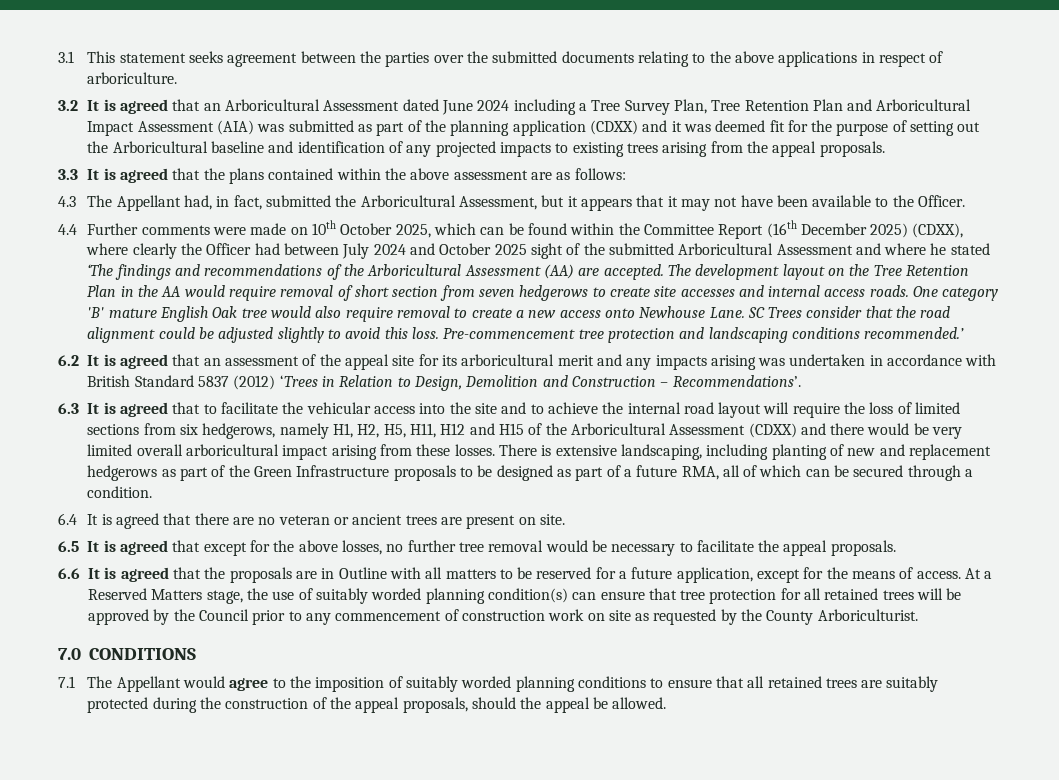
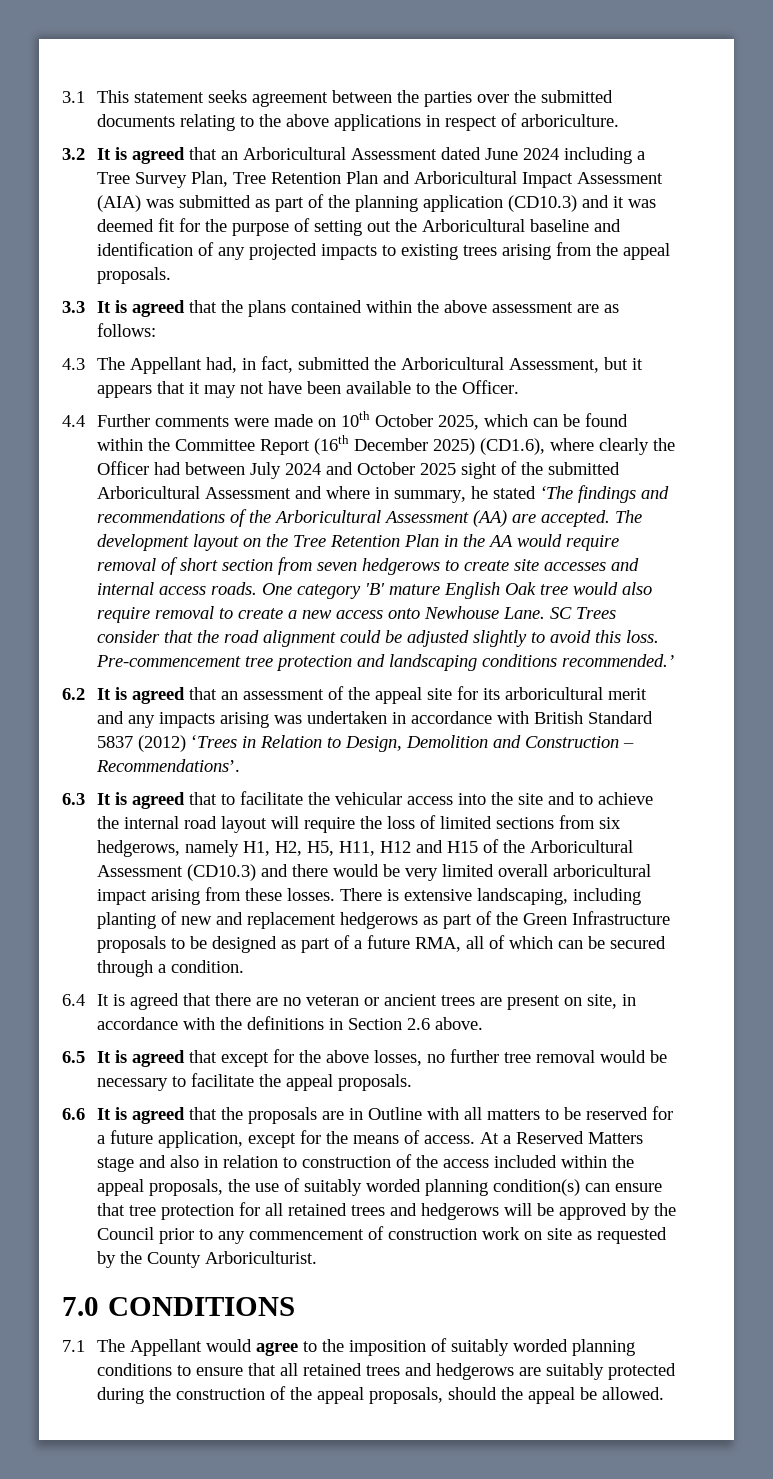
[589,120,638,135] (CDXX) -> [507,195,577,212] (CD10.3)
[912,223,964,238] (CDXX), -> [479,438,545,455] (CD1.6),
(927, 249) none -> [374,487,466,503] in summary,
[748,423,797,438] (CDXX) -> [186,864,256,881] (CD10.3)
[539,514,565,525] site. -> [586,994,636,1009] [96,1016,483,1030] site, in accordance with the definitions in Section 2.6 above.
[206,590,243,604] stage, -> [96,1154,634,1172] [96,1179,223,1196] stage and also in relation to construction of the access included within the appeal proposals,
(914, 595) none -> [389,1203,499,1220] and hedgerows
(857, 683) none -> [404,1363,514,1380] and hedgerows

